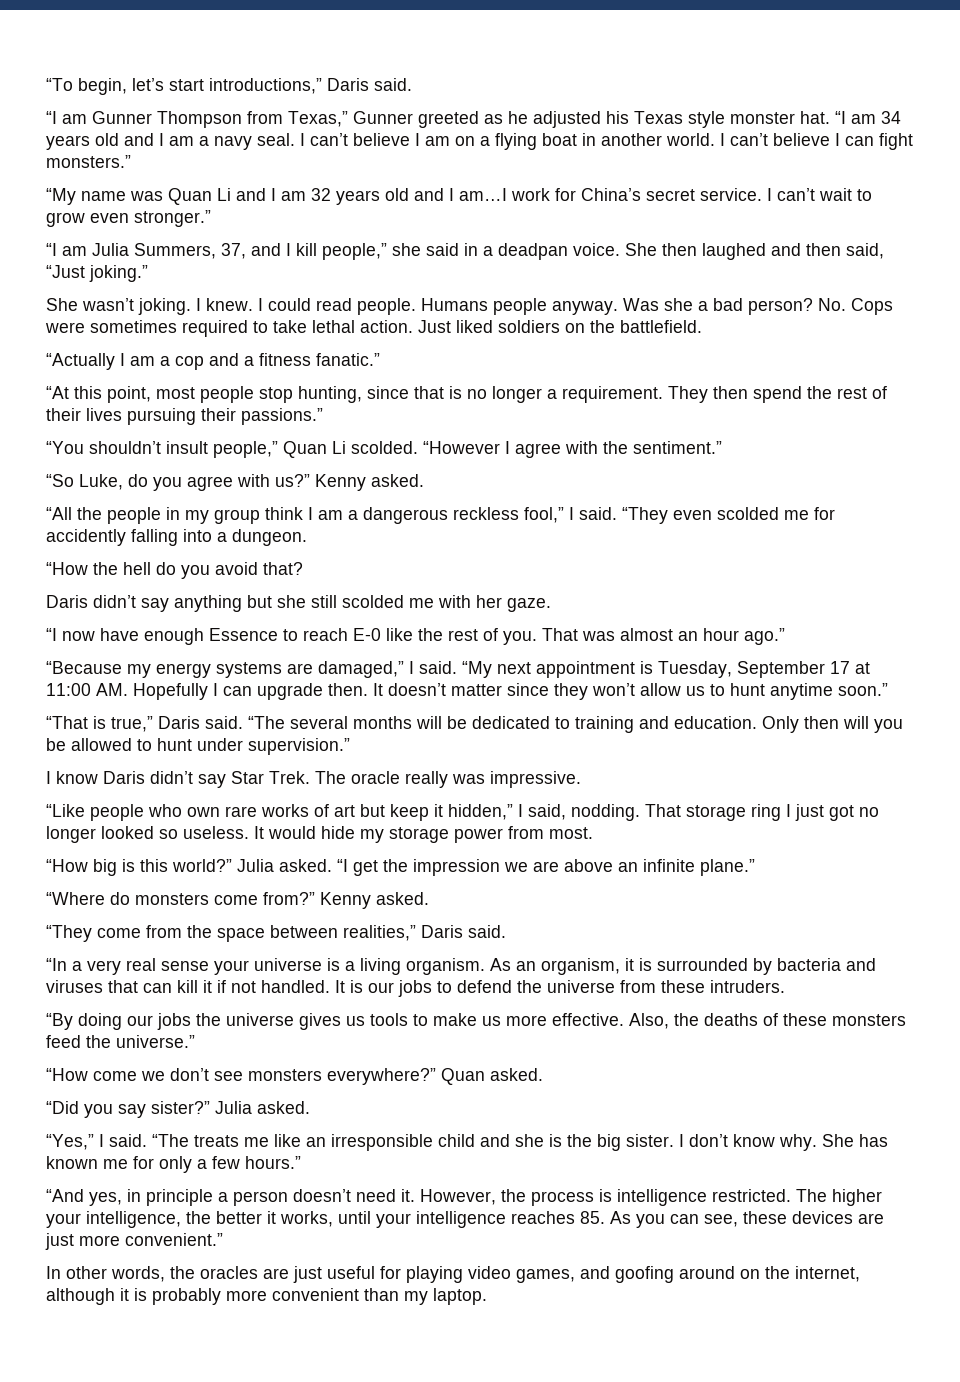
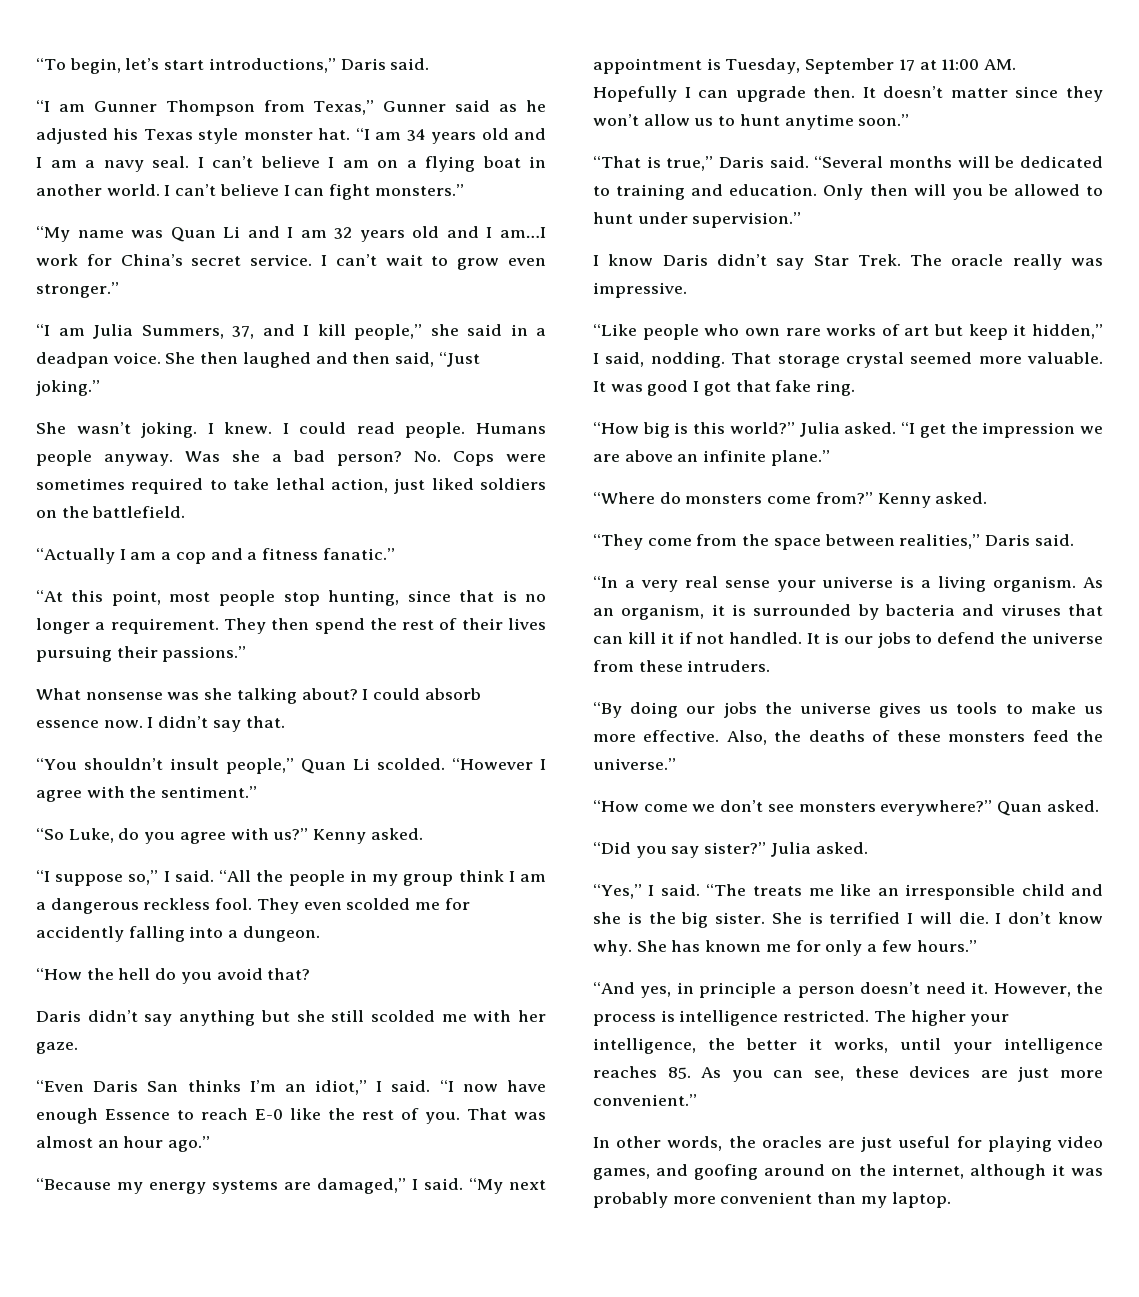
[418,111,479,128] greeted -> [455,100,491,112] said
[360,320,451,333] action. Just -> [330,478,426,494] action, just
(323, 416) none -> [36,688,481,704] [36,716,285,732] // What nonsense was she talking about? I could absorb essence now. I didn’t say that.
(424, 480) none -> [36,870,214,886] “I suppose so,” I said.
[524,507,668,524] fool,” I said. “They -> [215,898,299,914] fool. They
(551, 605) none -> [36,1080,431,1095] “Even Daris San thinks I’m an idiot,” I said.
[248,716,348,729] “The several -> [814,156,884,168] “Several
[751,804,879,821] [46,826,593,843] ring I just got no longer looked so useless. It would hide my storage power from most. -> [845,352,1103,368] [593,380,856,396] crystal seemed more valuable. It was good I got that fake ring.
(674, 1140) none -> [771,912,989,924] She is terrified I will die.
[134,1288,147,1301] is -> [1071,1168,1103,1176] was

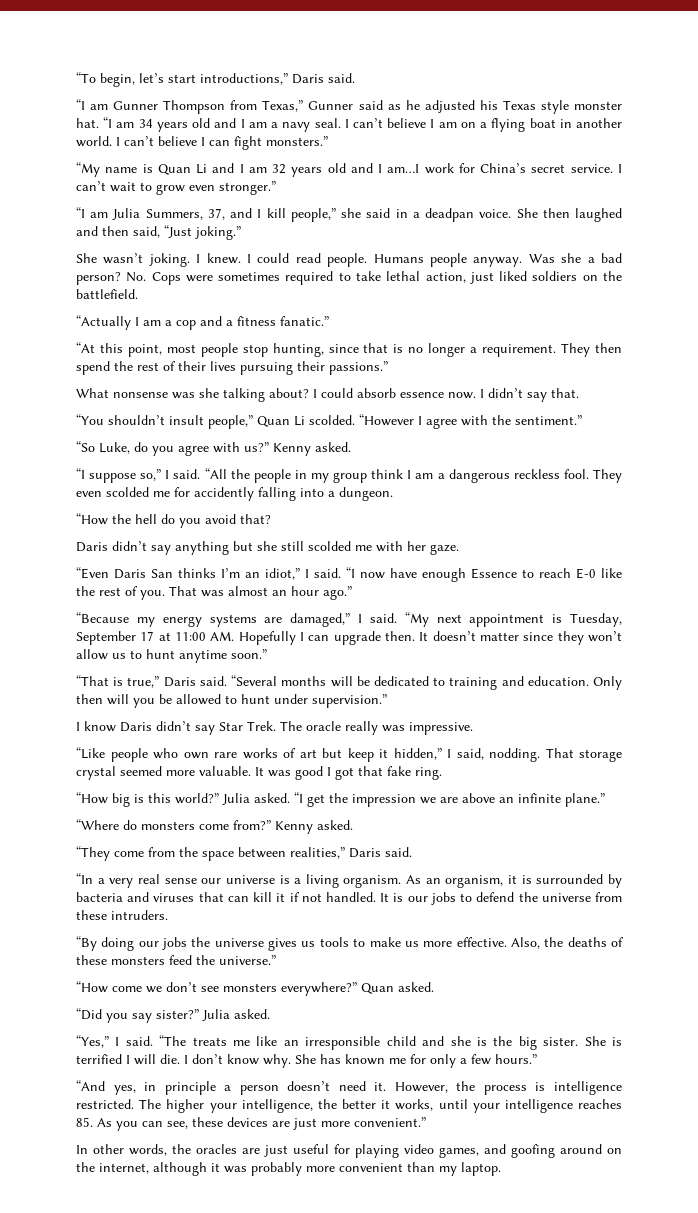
[131,230,164,238] was -> [142,164,153,173] is
[776,580,816,592] your -> [201,878,222,884] our

